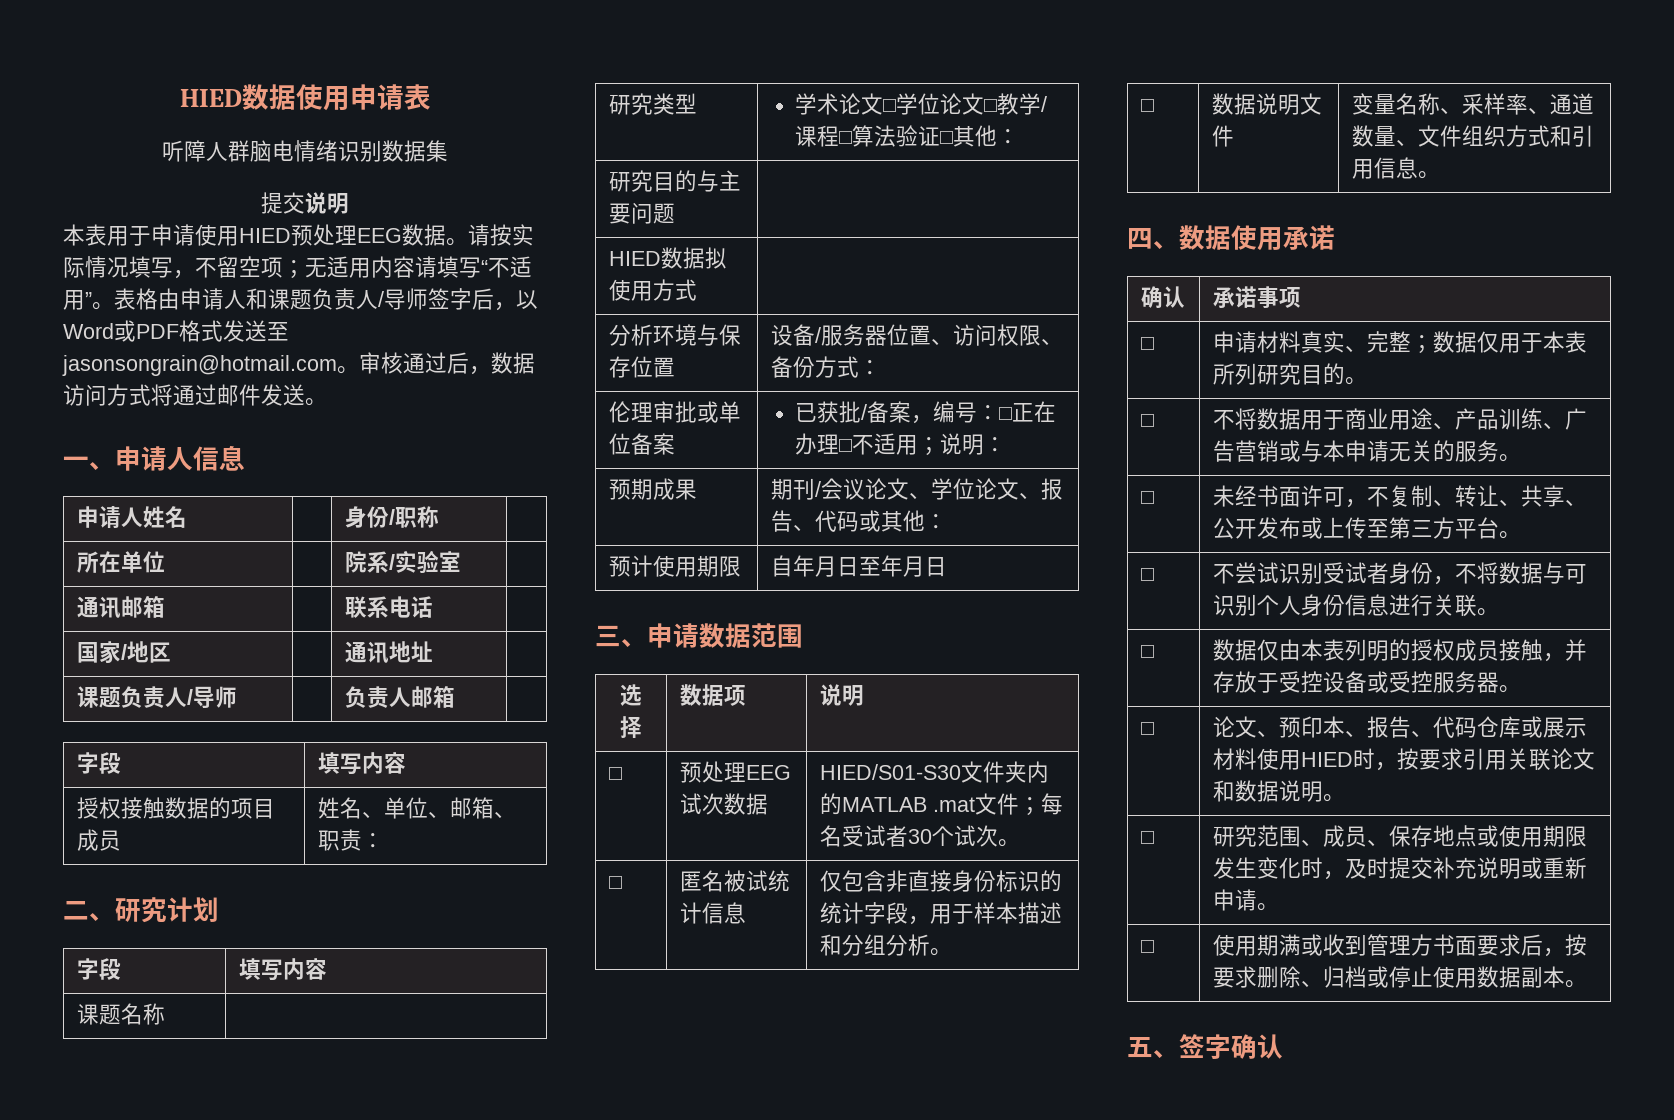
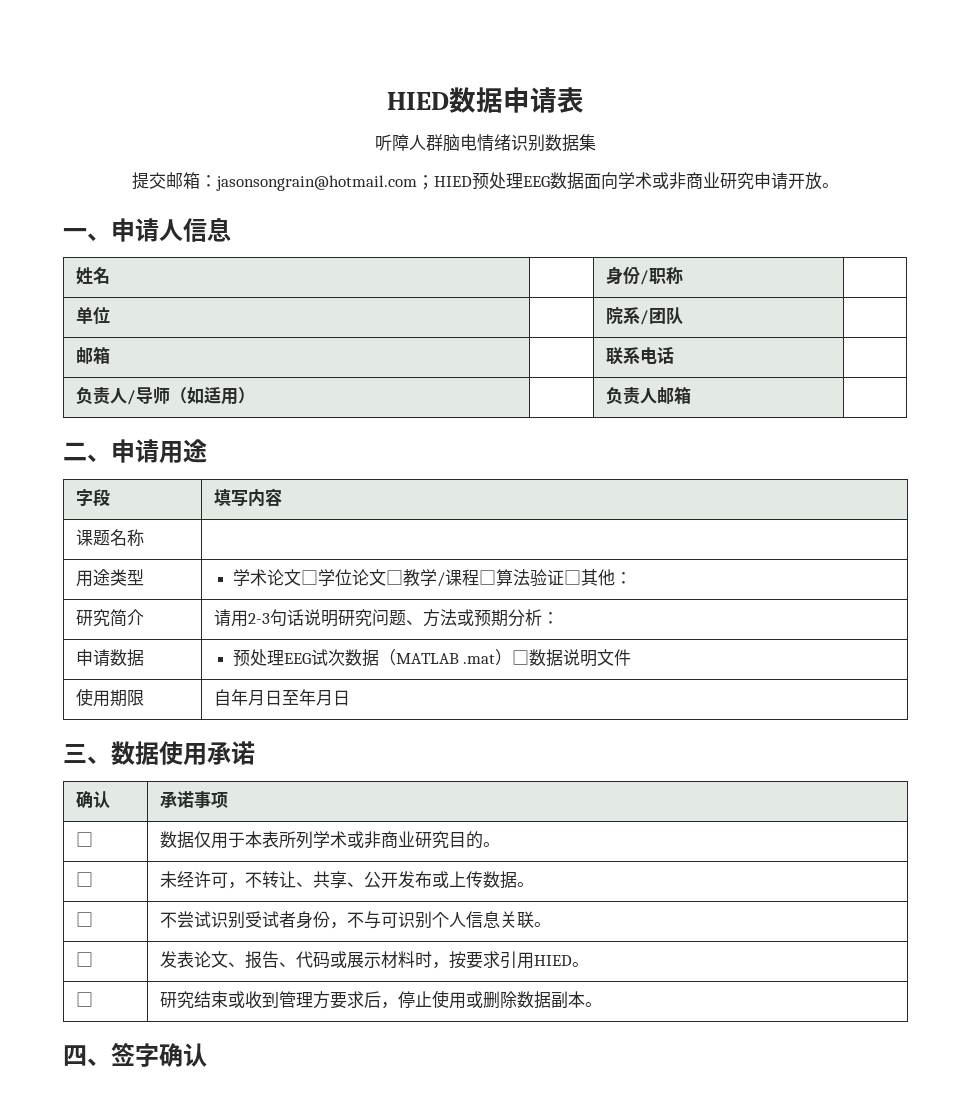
[179,84,350,111] HIED数据使用 -> [387,87,503,113] HIED数据
[305,192,349,214] [63,224,239,246] 说明 // 本表用于申请使用 -> [166,172,434,191] 邮箱：jasonsongrain@hotmail.com；
[446,224,534,246] [63,256,532,279] [63,288,538,311] [63,320,289,342] [62,352,535,376] [63,384,305,406] 。请按实际情况填写，不留空项；无适用内容请填写“不适用”。表格由申请人和课题负责人/导师签字后，以Word或PDF格式发送至jasonsongrain@hotmail.com。审核通过后，数据访问方式将通过邮件发送 -> [584,172,822,190] 面向学术或非商业研究申请开放
[77,506,144,529] 申请人 -> (231, 229) none
[77,551,122,573] 所在 -> (684, 276) none
[395,550,462,573] [77,596,122,619] 实验室 | // 通讯 -> [649,307,684,324] 团队 | //
[77,641,172,663] [345,641,434,664] [77,686,238,708] 国家/地区 | | 通讯地址 | // 课题负责人/导师 -> [76,387,256,405] 负责人/导师（如适用）
[77,752,122,774] [318,752,407,775] [77,797,276,819] [77,829,122,851] [318,797,517,819] [318,829,385,851] // 字段 | 填写内容 // 授权接触数据的项目成员 | 姓名、单位、邮箱、职责： -> (692, 395) none
[115,897,219,923] 研究计划 -> [111,439,207,463] 申请用途
[609,93,654,115] 研究 -> [76,569,111,587] 用途
[653,170,742,192] [609,202,676,224] [609,247,728,269] [609,279,698,301] [609,324,742,346] [609,356,676,378] [771,324,1064,346] [771,356,882,378] [609,401,742,423] [609,433,676,455] [795,401,1057,424] [795,433,1007,456] [609,478,698,500] [771,478,1064,500] [771,510,948,532] [609,555,654,577] 目的与主要问题 | // HIED数据拟使用方式 | // 分析环境与保存位置 | 设备/服务器位置、访问权限、备份方式： // 伦理审批或单位备案 | 已获批/备案，编号：□正在办理□不适用；说明： // 预期成果 | 期刊/会议论文、学位论文、报告、代码或其他： // 预计 -> [110,609,145,627] [214,609,560,627] [76,649,145,667] [232,649,632,667] 简介 | 请用2-3句话说明研究问题、方法或预期分析： // 申请数据 | 预处理EEG试次数据（MATLAB .mat）□数据说明文件 //
[647,623,803,648] [620,684,642,706] [620,716,642,738] [680,684,747,706] [820,684,865,706] [609,767,623,780] [680,761,792,783] [680,793,769,815] [820,761,1050,783] [820,793,1064,816] [820,825,1021,847] [609,876,623,889] [680,870,791,892] [680,902,747,924] [820,870,1063,892] [820,902,1063,925] [820,934,953,956] [1141,99,1155,112] [1212,93,1323,115] [1212,125,1235,147] [1352,93,1595,115] [1352,125,1595,147] [1352,157,1441,179] [1127,228,1179,249] 申请数据范围 // 选择 | 数据项 | 说明 // □ | 预处理EEG试次数据 | HIED/S01-S30文件夹内的MATLAB .mat文件；每名受试者30个试次。 // □ | 匿名被试统计信息 | 仅包含非直接身份标识的统计字段，用于样本描述和分组分析。 // □ | 数据说明文件 | 变量名称、采样率、通道数量、文件组织方式和引用信息。 // 四、 -> (111, 760) none
[1213,331,1434,354] 申请材料真实、完整； -> (94, 839) none
(1258, 374) none -> [313,831,416,848] 学术或非商业
[1141,414,1155,427] [1213,408,1588,430] [1213,440,1522,462] // □ | 不将数据用于商业用途、产品训练、广告营销或与本申请无关的服务。 -> (501, 844) none
[1257,485,1302,507] 书面 -> (195, 879) none
[1389,485,1456,507] 复制、 -> (263, 880) none
[1367,517,1500,539] 至第三方平台 -> [483,871,518,889] 数据
[1477,562,1544,584] 将数据 -> (365, 920) none
[1301,594,1434,616] 身份信息进行 -> [466,911,501,928] 信息
[1213,639,1588,662] [1213,671,1522,693] [1141,722,1155,735] [1213,716,1522,738] 数据仅由本表列明的授权成员接触，并存放于受控设备或受控服务器。 // □ | 论文、预印本、报告、代码仓库 -> [160,951,331,969] 发表论文、报告、代码
[1257,748,1354,770] 使用HIED -> (416, 959) none
[1507,748,1596,771] [1213,780,1346,802] [1141,831,1155,844] [1213,825,1588,847] [1213,857,1588,880] [1213,889,1280,911] [1141,940,1155,953] [1213,934,1302,956] 关联论文和数据说明。 // □ | 研究范围、成员、保存地点或使用期限发生变化时，及时提交补充说明或重新申请。 // □ | 使用期满 -> [534,955,590,967] [76,992,94,1007] [160,991,229,1009] HIED。 // □ | 研究结束
[1433,934,1478,956] 书面 -> (331, 1000) none
[1565,934,1588,956] [1213,966,1390,988] 按要求删除、归档或 -> (399, 1005) none
(1478, 978) none -> [466,991,518,1009] 或删除
[1127,1037,1153,1058] 五 -> [63,1045,87,1066] 四

